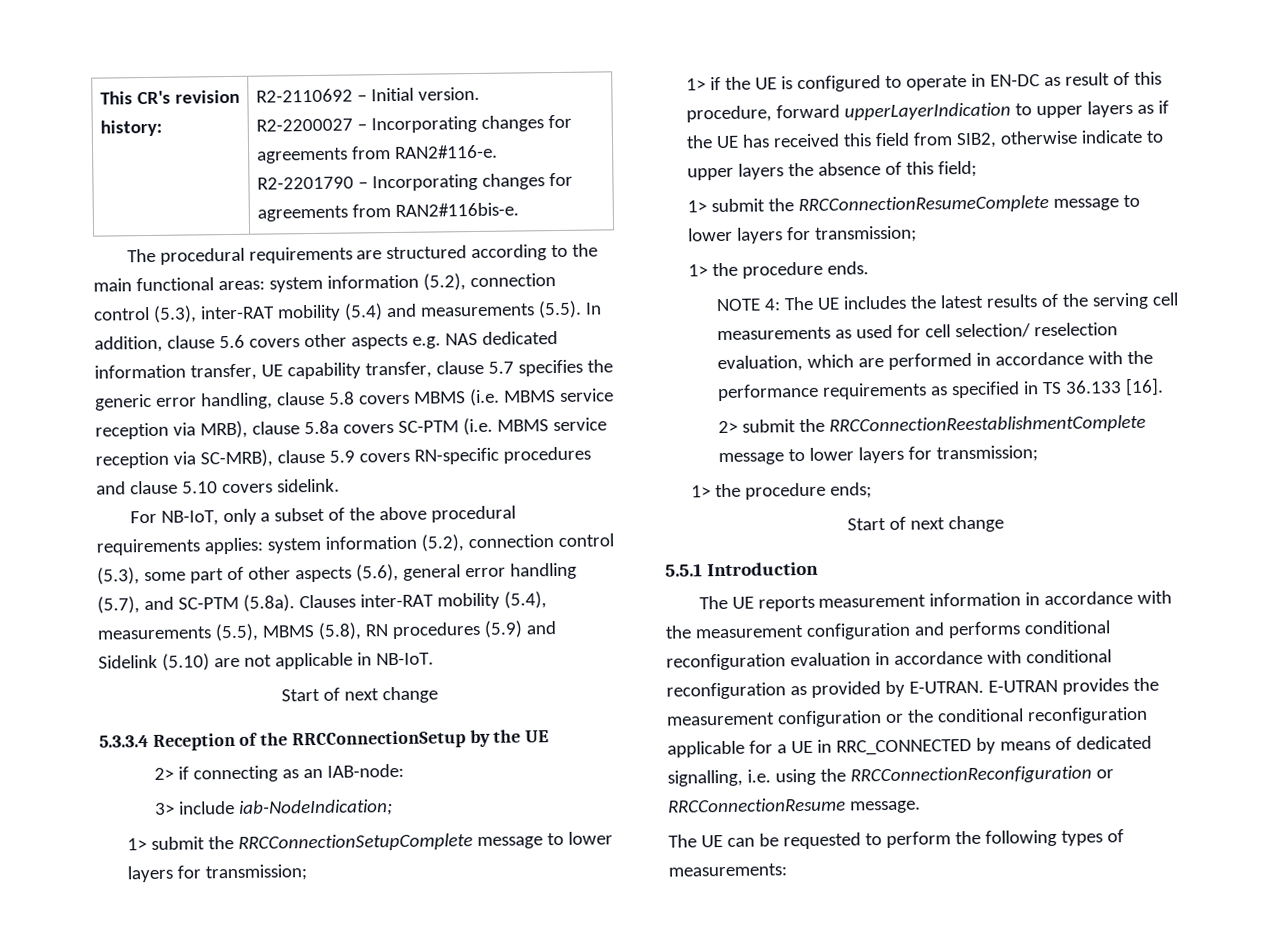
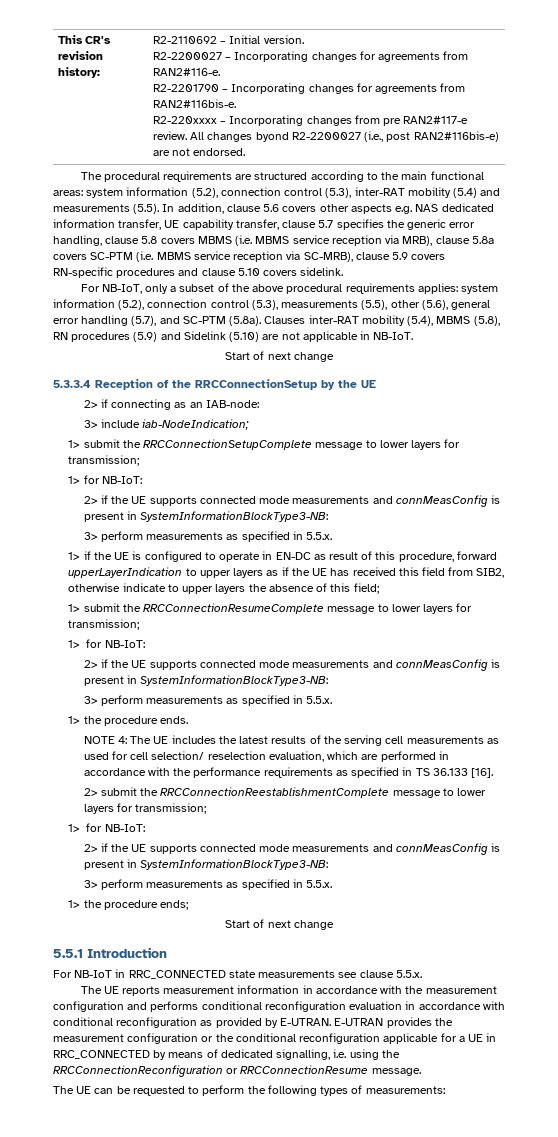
(519, 209) none -> [152,115,469,126] [152,131,499,142] [152,148,246,156] // R2-220xxxx – Incorporating changes from pre RAN2#117-e review. All changes byond R2-2200027 (i.e., post RAN2#116bis-e) are not endorsed.
[143,566,352,584] some part of other aspects -> [281,300,420,310] measurements (5.5), other
[97,623,259,642] measurements (5.5), -> (434, 321) none
(308, 873) none -> [68,475,142,484] [83,495,501,507] [83,511,329,522] [83,531,333,542] // 1> for NB-IoT: // 2> if the UE supports connected mode measurements and connMeasConfig is present in SystemInformationBlockType3-NB: // 3> perform measurements as specified in 5.5.x.
(918, 234) none -> [68,639,145,648] [83,659,501,671] [83,675,329,686] [83,695,333,706] // 1> for NB-IoT: // 2> if the UE supports connected mode measurements and connMeasConfig is present in SystemInformationBlockType3-NB: // 3> perform measurements as specified in 5.5.x.
(1038, 454) none -> [68,823,145,832] [83,843,501,855] [83,859,329,870] [83,879,333,890] // 1> for NB-IoT: // 2> if the UE supports connected mode measurements and connMeasConfig is present in SystemInformationBlockType3-NB: // 3> perform measurements as specified in 5.5.x.
(819, 569) none -> [53,969,422,979] // For NB-IoT in RRC_CONNECTED state measurements see clause 5.5.x.

